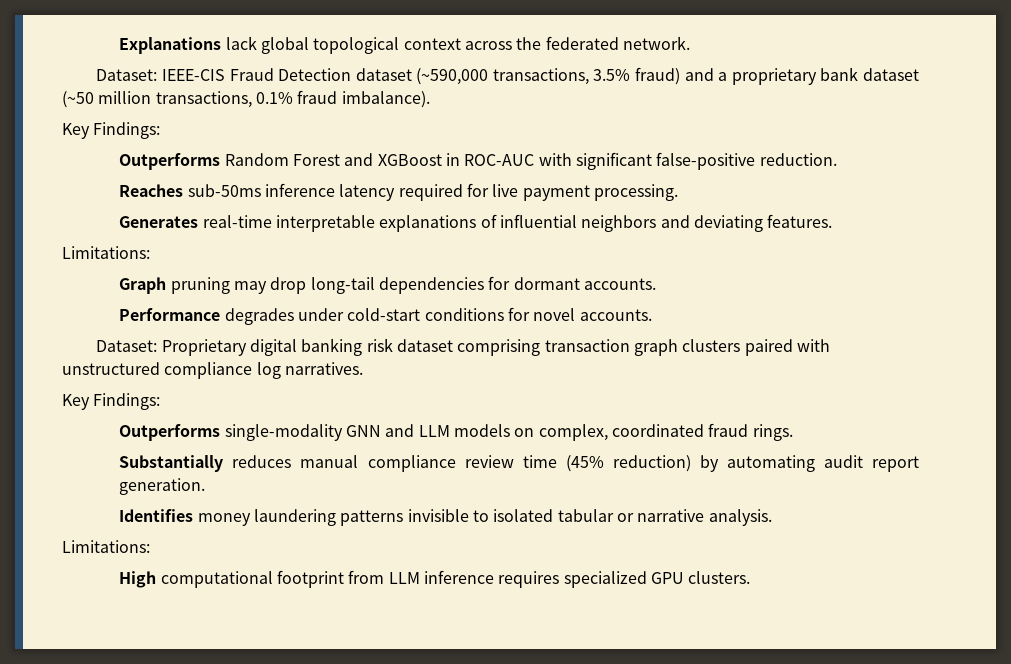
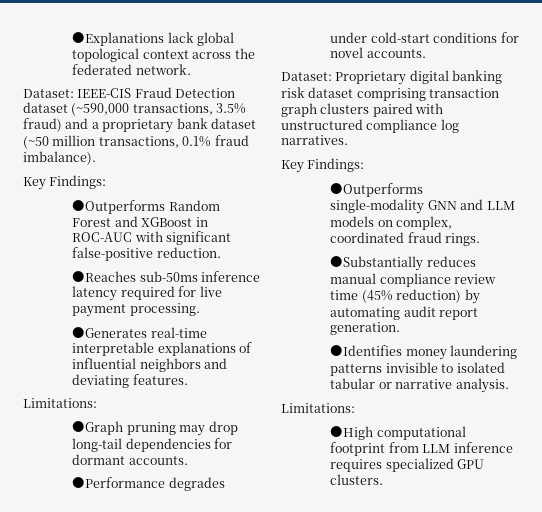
[119,37,222,54] Explanations -> [72,32,165,46] ●Explanations
[119,153,221,170] Outperforms -> [72,200,166,214] ●Outperforms
[119,184,184,197] Reaches -> [72,271,137,282] ●Reaches
[119,216,199,228] Generates -> [72,327,148,338] ●Generates
[119,277,167,294] Graph -> [72,421,124,435] ●Graph
[119,308,221,321] Performance -> [72,477,166,488] ●Performance
[119,424,221,441] Outperforms -> [330,183,424,197] ●Outperforms
[119,455,224,472] Substantially -> [330,256,424,271] ●Substantially
[119,509,194,522] Identifies -> [330,345,403,356] ●Identifies
[119,571,157,588] High -> [330,426,374,440] ●High

